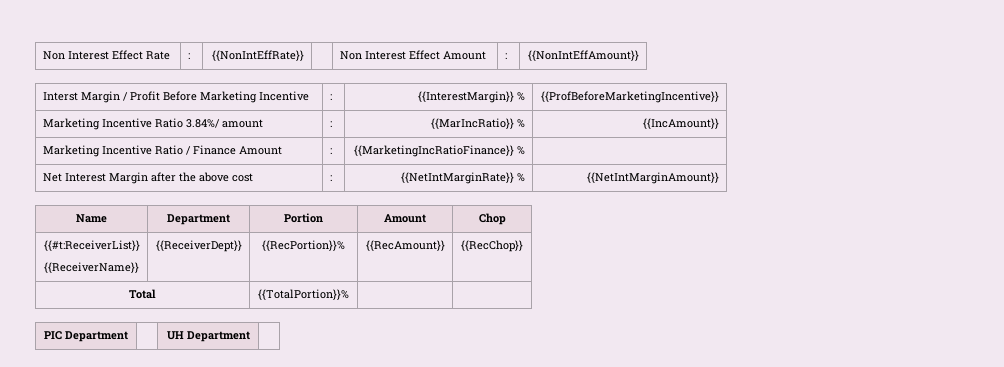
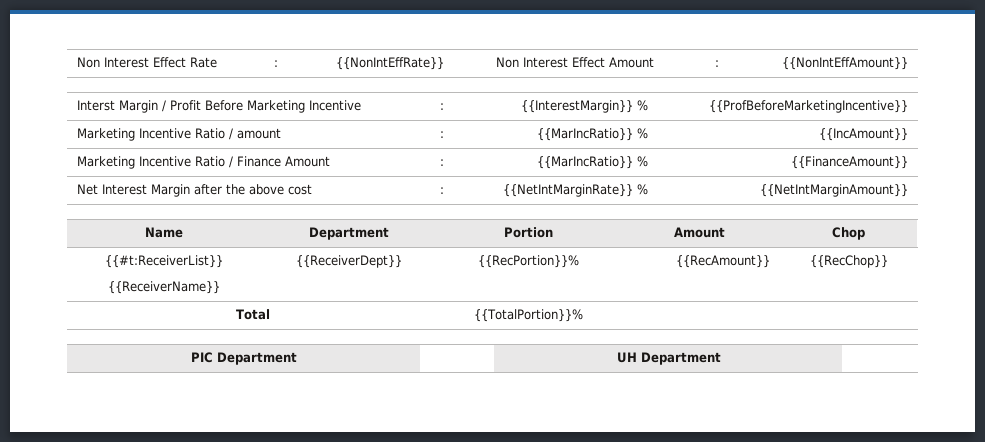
[185,119,220,128] 3.84%/ -> [228,128,233,140] /
[354,145,526,157] {{MarketingIncRatioFinance}} % | -> [537,156,649,169] [791,156,909,169] {{MarIncRatio}} % | {{FinanceAmount}}

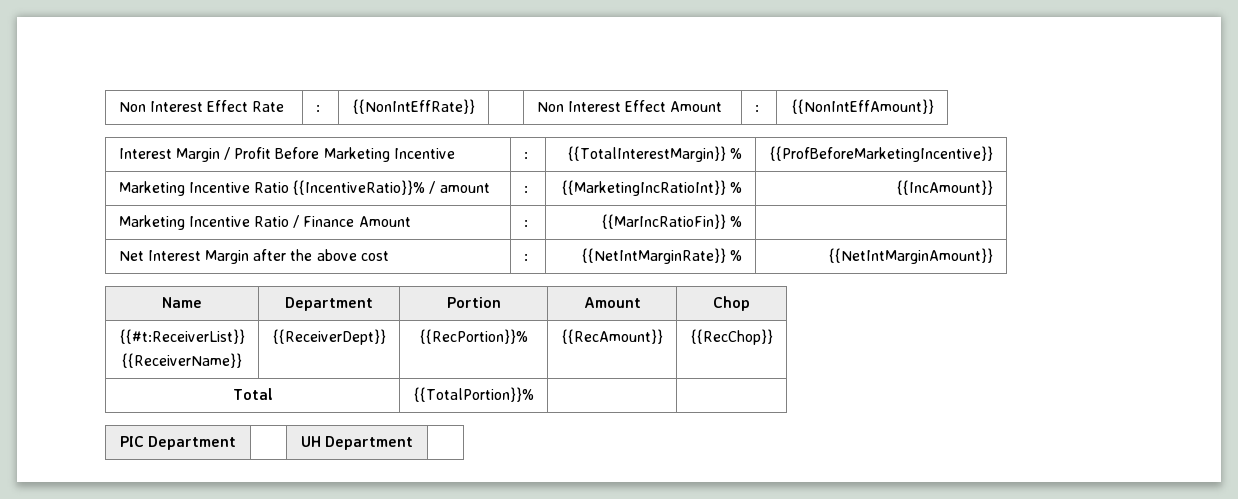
[76,100,115,111] Interst -> [118,148,172,159] Interest
[521,100,634,113] {{InterestMargin}} -> [568,146,727,162] {{TotalInterestMargin}}
(225, 133) none -> [293,180,426,195] {{IncentiveRatio}}%
[537,128,634,141] {{MarIncRatio}} -> [562,180,727,196] {{MarketingIncRatioInt}}
[537,156,649,169] [791,156,909,169] {{MarIncRatio}} % | {{FinanceAmount}} -> [602,214,743,229] {{MarIncRatioFin}} % |

